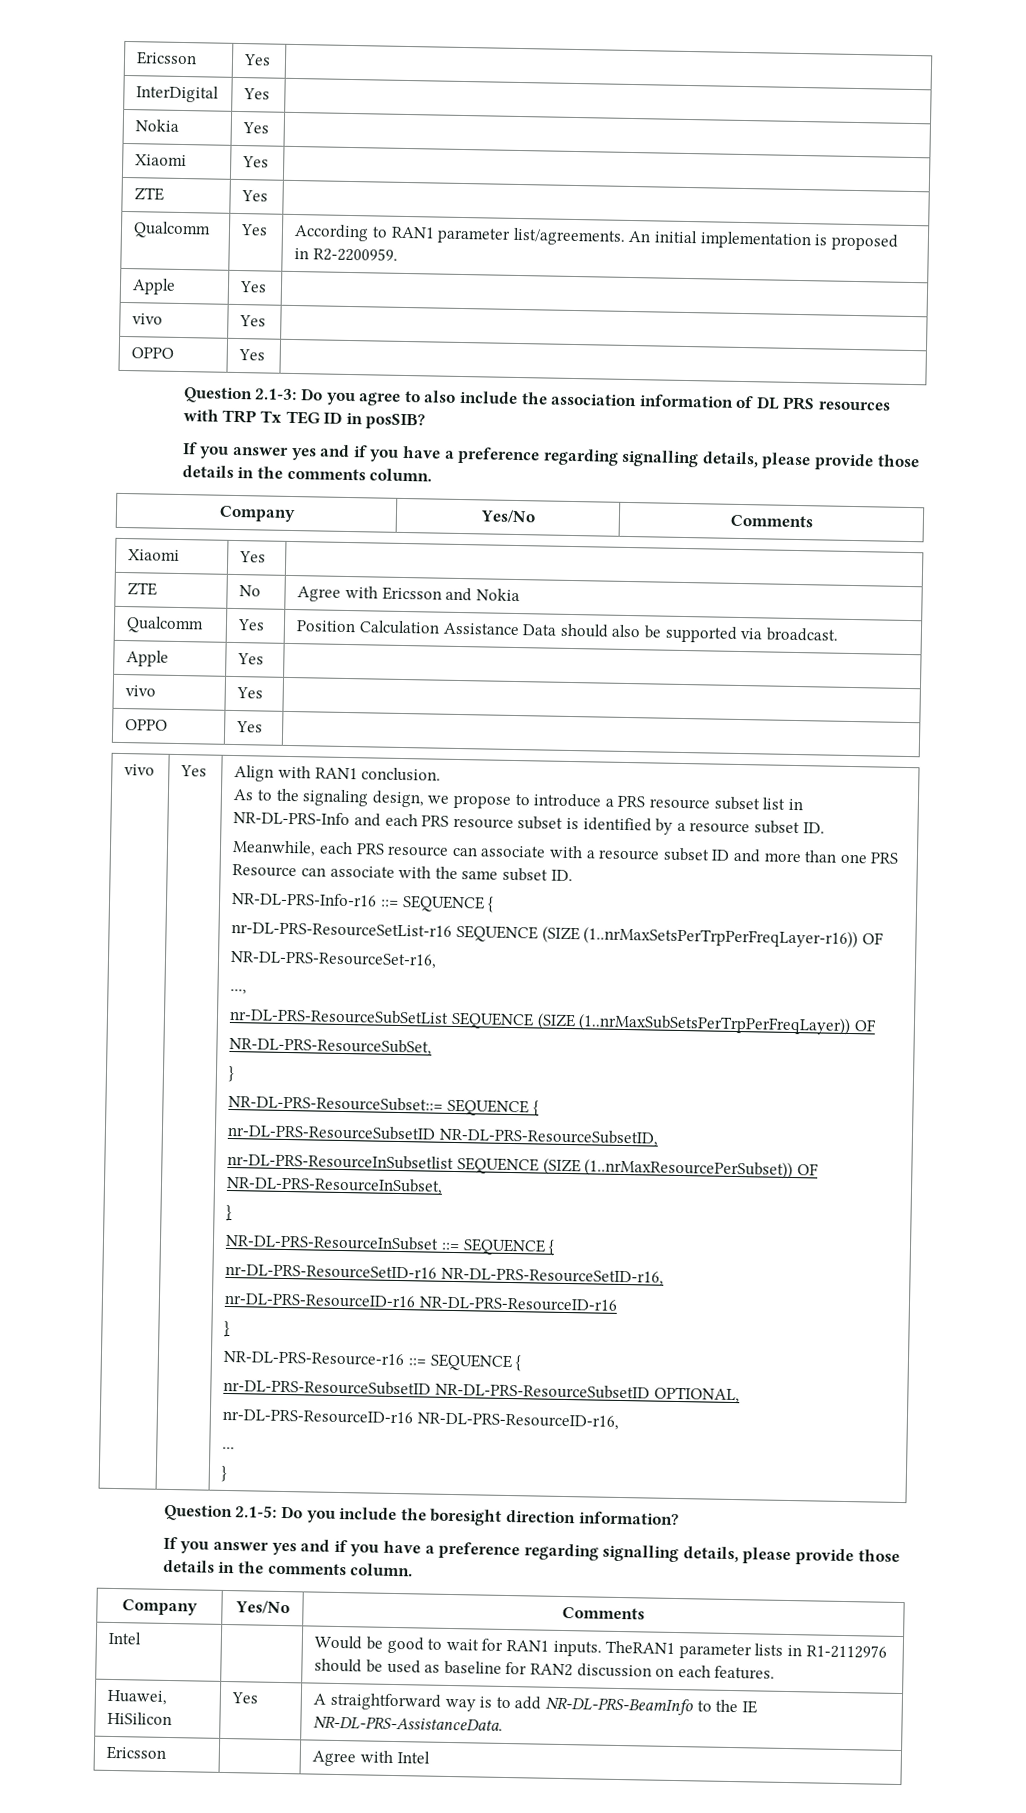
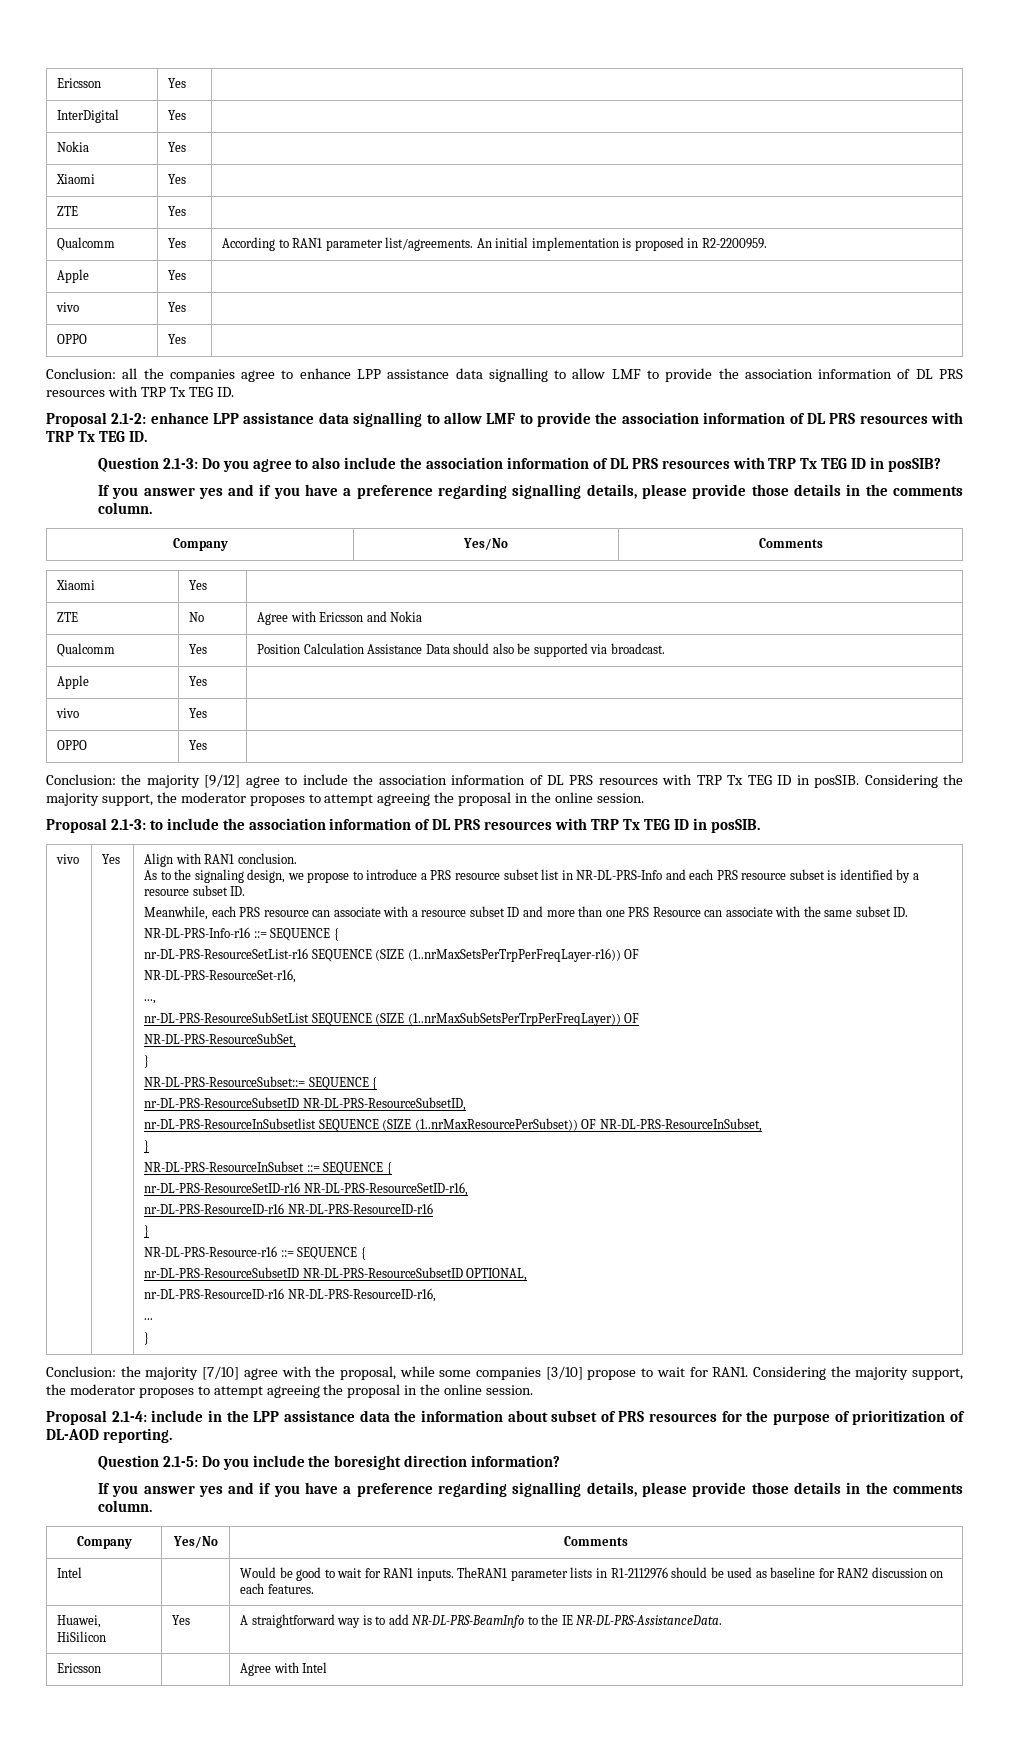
(266, 355) none -> [46,368,964,382] [46,386,234,397] [46,412,963,427] [46,431,147,442] // Conclusion: all the companies agree to enhance LPP assistance data signalling to allow LMF to provide the association information of DL PRS resources with TRP Tx TEG ID. // Proposal 2.1-2: enhance LPP assistance data signalling to allow LMF to provide the association information of DL PRS resources with TRP Tx TEG ID.
(264, 727) none -> [46,774,964,788] [46,792,644,806] [46,818,760,833] // Conclusion: the majority [9/12] agree to include the association information of DL PRS resources with TRP Tx TEG ID in posSIB. Considering the majority support, the moderator proposes to attempt agreeing the proposal in the online session. // Proposal 2.1-3: to include the association information of DL PRS resources with TRP Tx TEG ID in posSIB.
(228, 1474) none -> [46,1366,964,1380] [46,1384,534,1398] [46,1410,965,1425] [46,1428,172,1443] // Conclusion: the majority [7/10] agree with the proposal, while some companies [3/10] propose to wait for RAN1. Considering the majority support, the moderator proposes to attempt agreeing the proposal in the online session. // Proposal 2.1-4: include in the LPP assistance data the information about subset of PRS resources for the purpose of prioritization of DL-AOD reporting.

